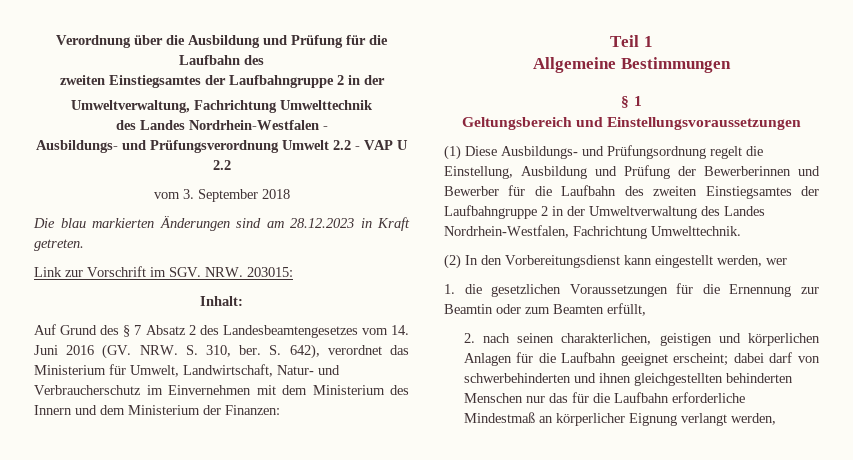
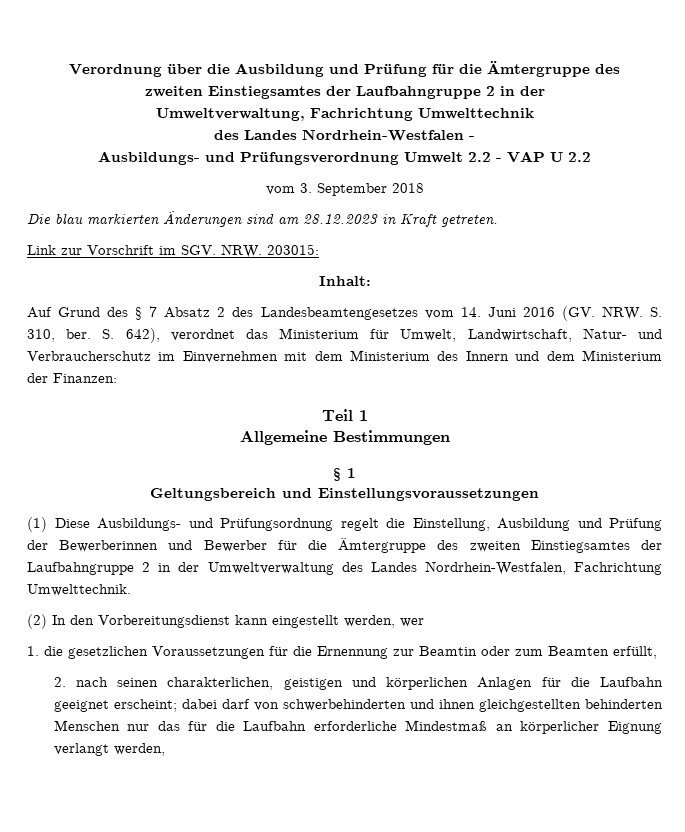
[179,55,240,65] Laufbahn -> [487,61,590,77] Ämtergruppe
[561,185,617,196] Laufbahn -> [338,538,427,553] Ämtergruppe

